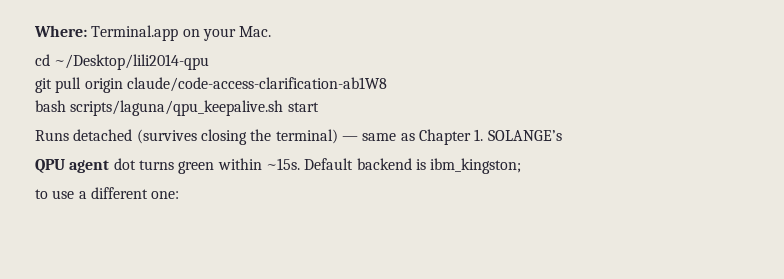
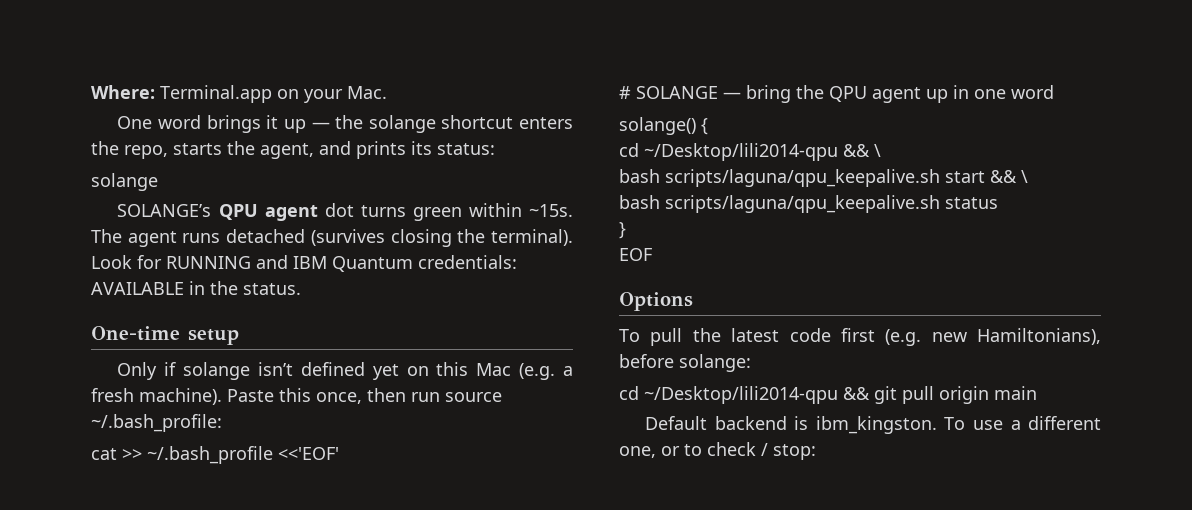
[35,54,210,70] [35,77,387,93] [35,100,319,116] [35,129,484,145] cd ~/Desktop/lili2014-qpu // git pull origin claude/code-access-clarification-ab1W8 // bash scripts/laguna/qpu_keepalive.sh start // Runs detached (survives closing the terminal) — same as Chapter 1. -> [117,115,573,133] [91,141,495,159] [91,173,158,191] One word brings it up — the solange shortcut enters the repo, starts the agent, and prints its status: // solange //
(562, 135) // -> (212, 210) none
(300, 164) none -> [91,229,573,247] [91,255,517,272] [91,281,301,295] [91,326,239,345] [117,362,573,380] [91,388,502,405] [91,414,222,432] [91,446,339,464] [619,85,1054,103] [619,117,708,135] [619,143,881,161] [619,169,1028,187] [619,195,998,213] [619,222,626,239] [619,248,652,261] [619,292,693,311] [619,328,1101,346] [619,354,751,372] [619,386,1037,404] The agent runs detached (survives closing the terminal). Look for RUNNING and IBM Quantum credentials: AVAILABLE in the status. // One-time setup // Only if solange isn’t defined yet on this Mac (e.g. a fresh machine). Paste this once, then run source ~/.bash_profile: // cat >> ~/.bash_profile <<'EOF' // # SOLANGE — bring the QPU agent up in one word // solange() { // cd ~/Desktop/lili2014-qpu && \ // bash scripts/laguna/qpu_keepalive.sh start && \ // bash scripts/laguna/qpu_keepalive.sh status // } // EOF // Options // To pull the latest code first (e.g. new Hamiltonians), before solange: // cd ~/Desktop/lili2014-qpu && git pull origin main //
[430,158,522,174] [35,189,48,199] ibm_kingston; // to -> [815,416,966,434] ibm_kingston. To
[151,191,180,199] one: -> [619,442,816,460] one, or to check / stop:

